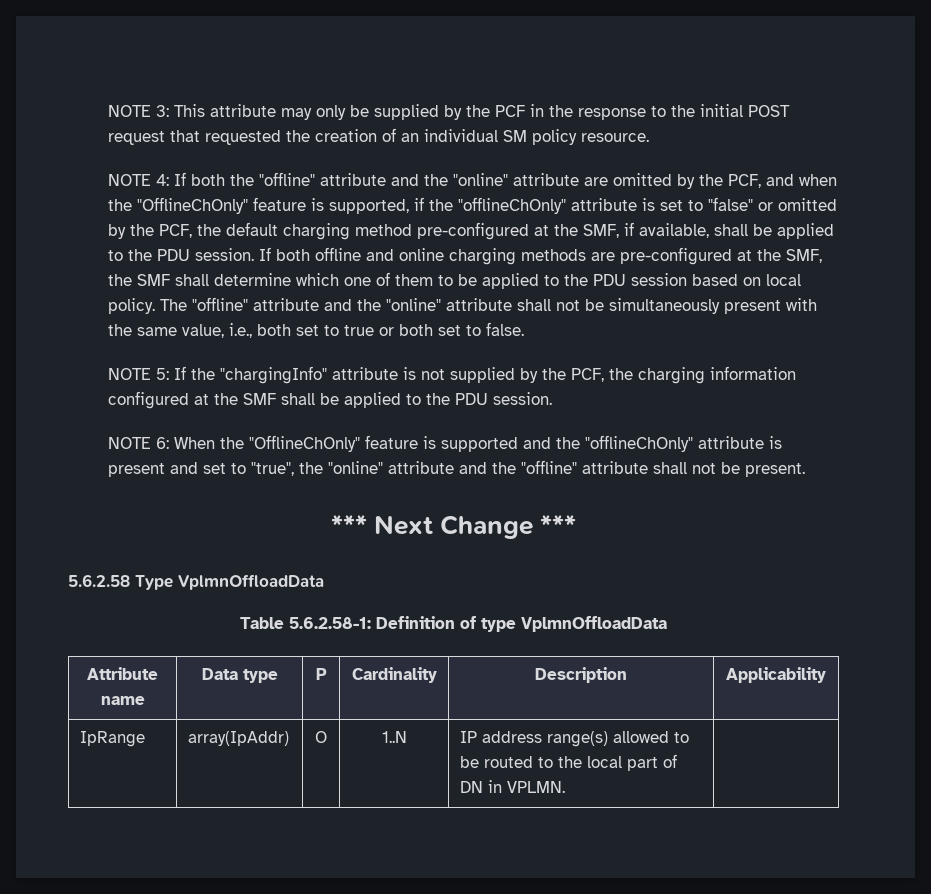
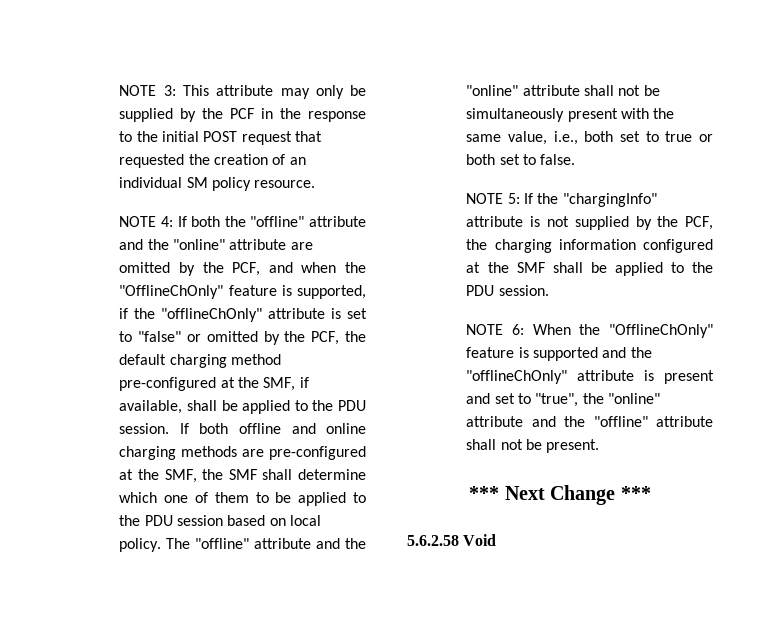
[135,574,324,590] [240,616,667,632] [87,667,158,680] [100,696,145,705] [201,668,278,683] [315,668,327,680] [351,667,437,683] [535,667,627,683] [726,667,826,683] [79,731,145,747] [187,731,289,746] [315,731,327,743] [381,731,407,743] [459,731,689,747] [459,754,677,771] [459,780,565,793] Type VplmnOffloadData // Table 5.6.2.58-1: Definition of type VplmnOffloadData // Attribute name | Data type | P | Cardinality | Description | Applicability // IpRange | array(IpAddr) | O | 1..N | IP address range(s) allowed to be routed to the local part of DN in VPLMN. | -> [463,534,497,546] Void

